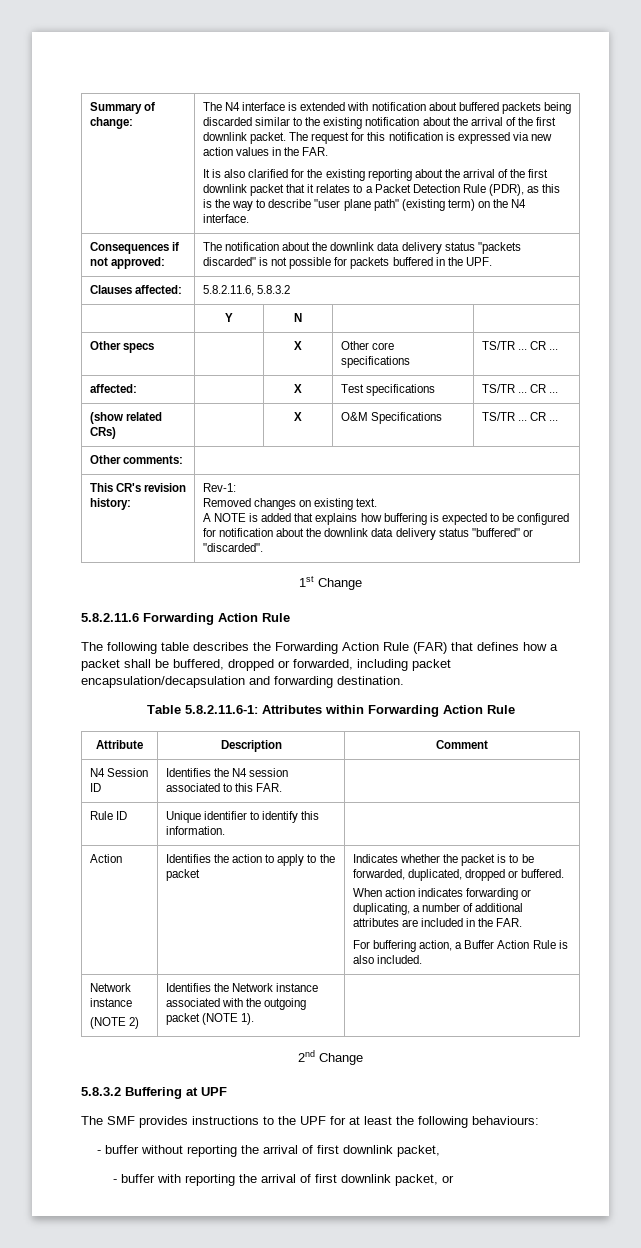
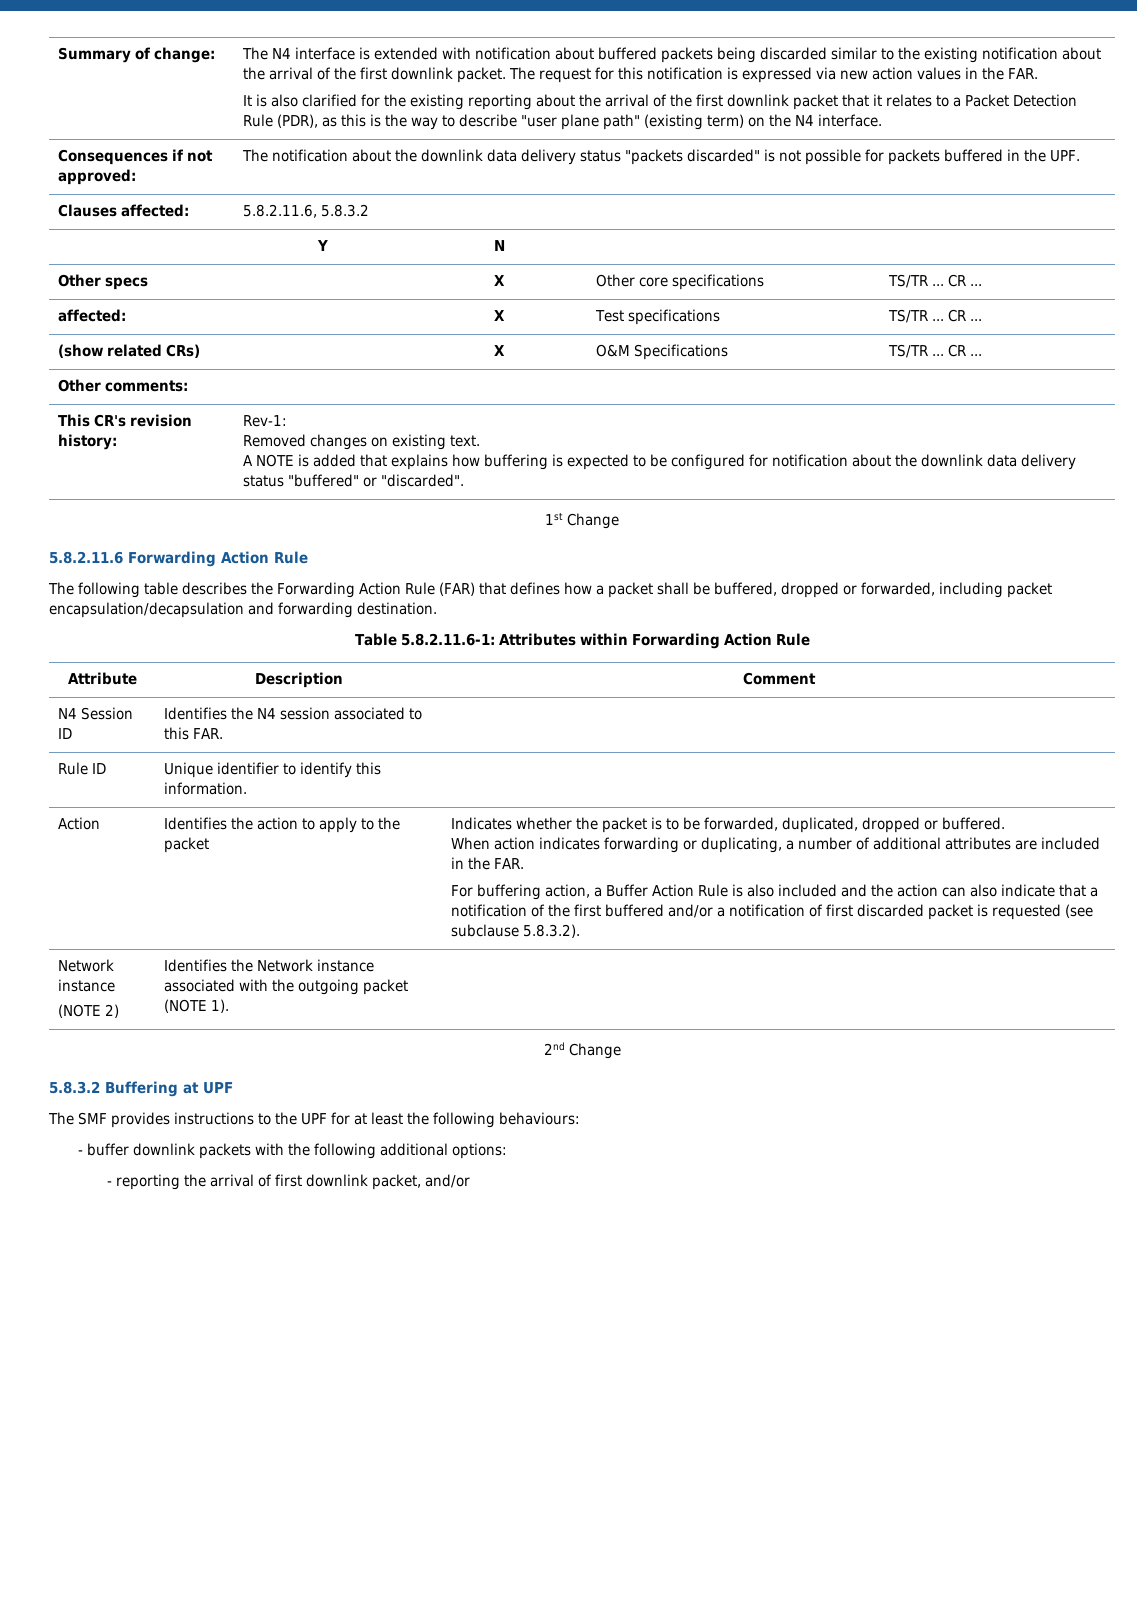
[376,955,422,964] included. -> [778,884,1099,897] [451,904,1094,920] [451,924,581,938] included and the action can also indicate that a notification of the first buffered and/or a notification of first discarded packet is requested (see subclause 5.8.3.2).
[141,1145,441,1157] [113,1174,455,1186] without reporting the arrival of first downlink packet, // - buffer with reporting the arrival of first downlink packet, or -> [132,1143,507,1159] [106,1174,470,1190] downlink packets with the following additional options: // - reporting the arrival of first downlink packet, and/or

